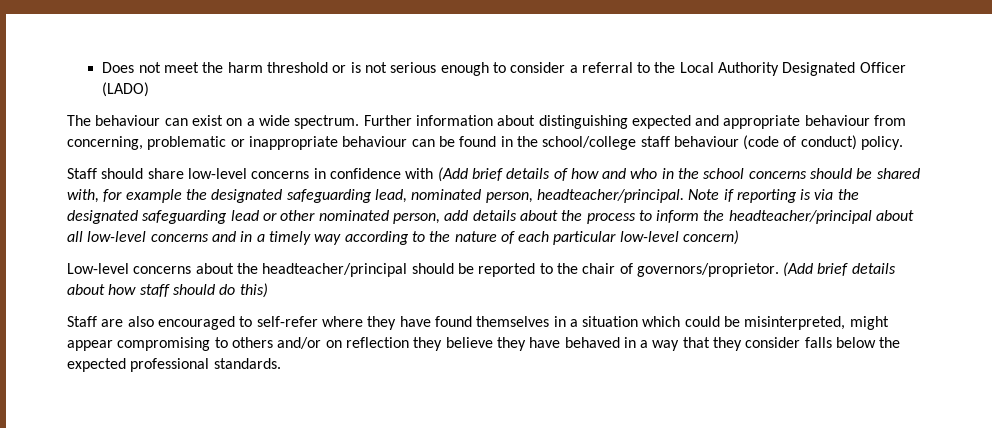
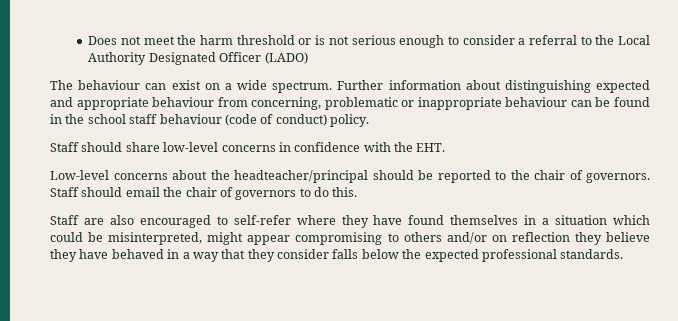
[542,136,637,150] school/college -> [87,114,126,124] school
[437,167,920,182] [67,189,859,203] [67,210,915,224] [67,230,740,245] (Add brief details of how and who in the school concerns should be shared with, for example the designated safeguarding lead, nominated person, headteacher/principal. Note if reporting is via the designated safeguarding lead or other nominated person, add details about the process to inform the headteacher/principal about all low-level concerns and in a timely way according to the nature of each particular low-level concern) -> [394,142,446,152] the EHT.
[636,262,896,277] [67,283,268,298] governors/proprietor. (Add brief details about how staff should do this) -> [586,173,650,183] [50,187,358,200] governors. Staff should email the chair of governors to do this.

